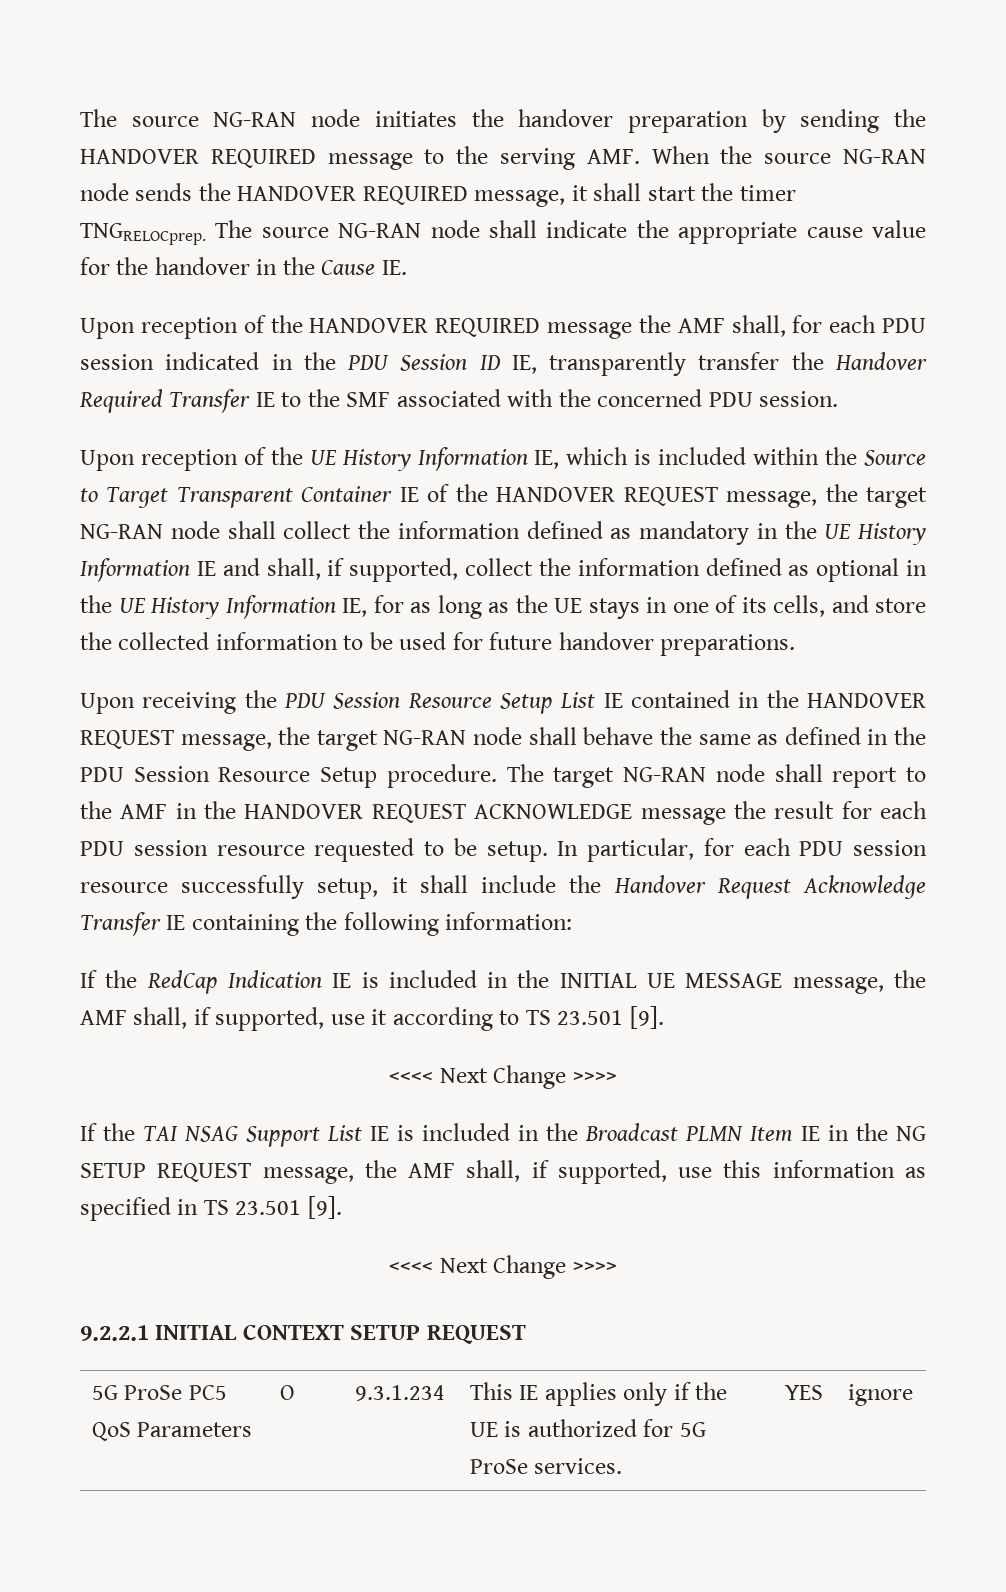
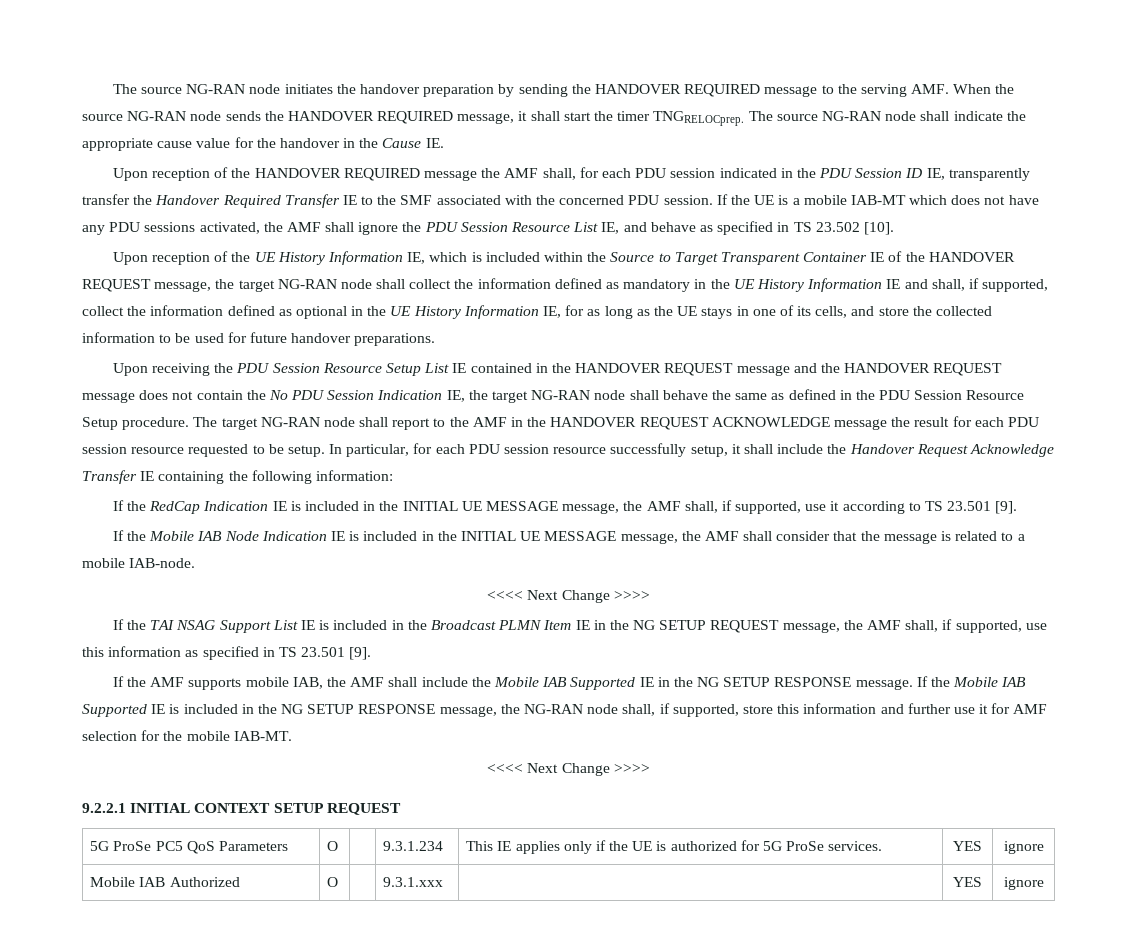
(839, 399) none -> [716,194,1039,205] [82,221,894,235] If the UE is a mobile IAB-MT which does not have any PDU sessions activated, the AMF shall ignore the PDU Session Resource List IE, and behave as specified in TS 23.502 [10].
[180,734,272,751] message, -> [736,363,1003,376] [82,390,465,403] message and the HANDOVER REQUEST message does not contain the No PDU Session Indication IE,
(664, 1017) none -> [112,530,1025,544] [82,558,196,568] // If the Mobile IAB Node Indication IE is included in the INITIAL UE MESSAGE message, the AMF shall consider that the message is related to a mobile IAB-node.
(342, 1207) none -> [112,676,1027,690] [82,703,1048,717] [82,730,292,741] // If the AMF supports mobile IAB, the AMF shall include the Mobile IAB Supported IE in the NG SETUP RESPONSE message. If the Mobile IAB Supported IE is included in the NG SETUP RESPONSE message, the NG-RAN node shall, if supported, store this information and further use it for AMF selection for the mobile IAB-MT.
(913, 1395) none -> [90,877,240,887] [327,877,339,887] [383,877,444,887] [953,877,982,887] [1003,877,1044,890] // Mobile IAB Authorized | O | | 9.3.1.xxx | | YES | ignore

